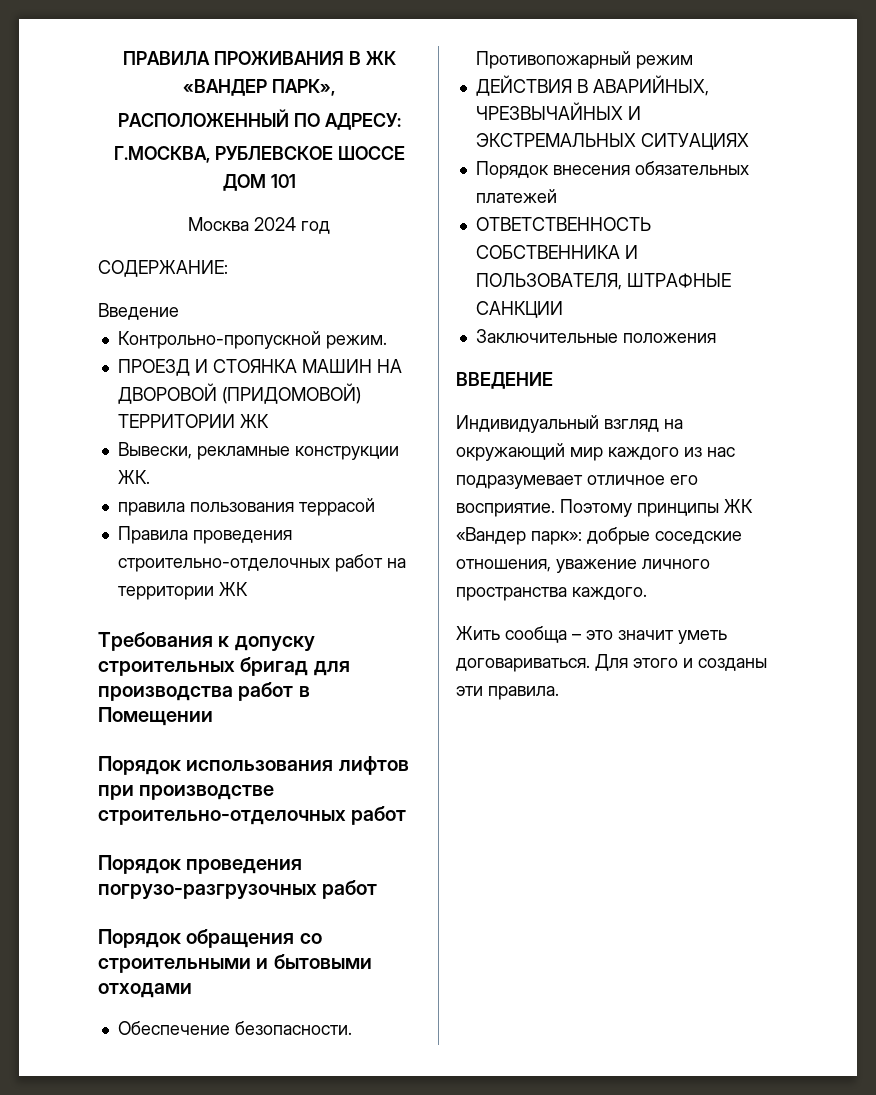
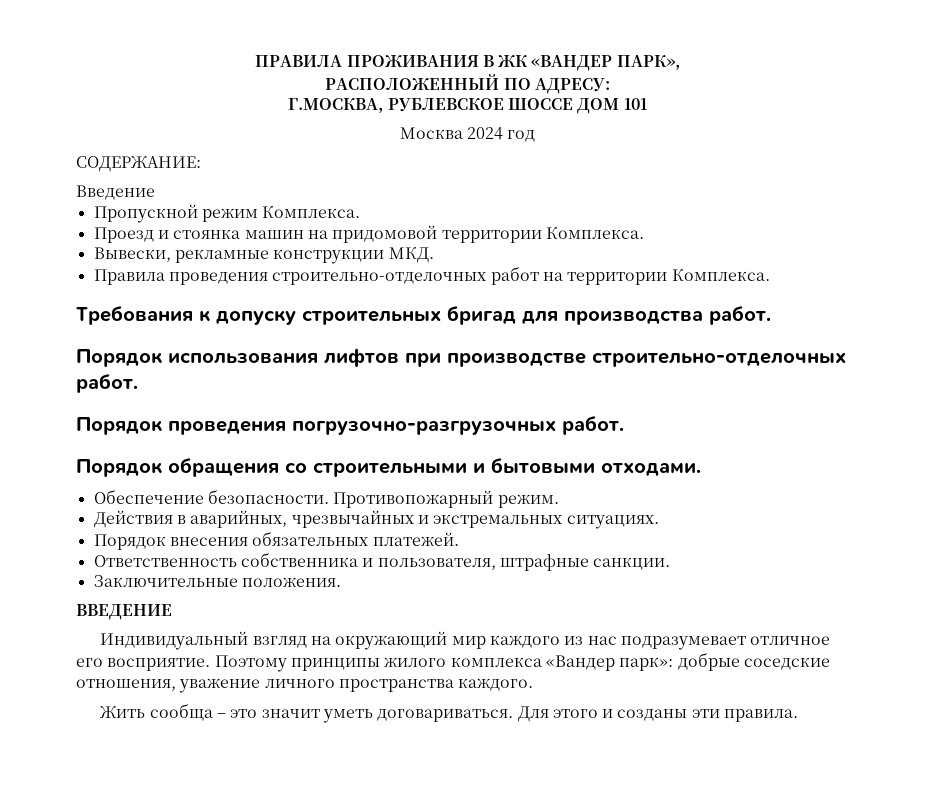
[117,331,387,349] [117,359,402,376] [117,383,361,404] [117,414,269,428] Контрольно-пропускной режим. // ПРОЕЗД И СТОЯНКА МАШИН НА ДВОРОВОЙ (ПРИДОМОВОЙ) ТЕРРИТОРИИ ЖК -> [93,204,361,223] [93,225,644,243] Пропускной режим Комплекса. // Проезд и стоянка машин на придомовой территории Комплекса.
[117,470,150,484] [117,498,375,516] ЖК. // правила пользования террасой -> [388,247,434,263] МКД.
[218,582,248,596] ЖК -> [671,269,770,281] Комплекса.
[238,682,310,701] [98,707,213,726] работ в Помещении -> [709,306,771,325] работ.
[351,806,407,825] работ -> [76,374,138,393] работ.
[98,880,378,900] погрузо-разгрузочных работ -> [292,416,624,435] погрузочно-разгрузочных работ.
[98,983,192,998] отходами -> [601,462,701,476] отходами.
[635,55,693,69] [475,75,709,96] [475,102,641,120] [475,133,749,150] [475,161,749,179] [475,189,557,203] [475,217,651,231] [475,245,638,259] [475,273,731,290] [475,301,563,318] режим // ДЕЙСТВИЯ В АВАРИЙНЫХ, ЧРЕЗВЫЧАЙНЫХ И ЭКСТРЕМАЛЬНЫХ СИТУАЦИЯХ // Порядок внесения обязательных платежей // ОТВЕТСТВЕННОСТЬ СОБСТВЕННИКА И ПОЛЬЗОВАТЕЛЯ, ШТРАФНЫЕ САНКЦИИ -> [497,494,559,508] [93,510,659,529] [93,531,459,550] [93,552,671,571] режим. // Действия в аварийных, чрезвычайных и экстремальных ситуациях. // Порядок внесения обязательных платежей. // Ответственность собственника и пользователя, штрафные санкции.
[622,333,716,343] положения -> [241,577,341,587] положения.
[724,499,753,513] ЖК -> [384,657,542,667] жилого комплекса

